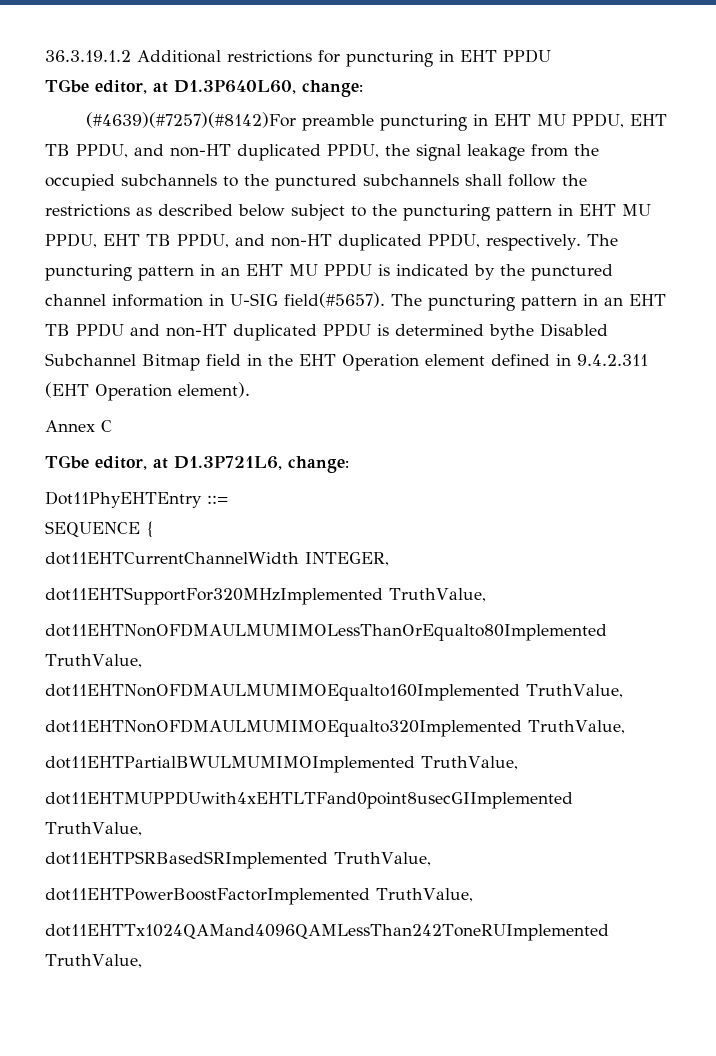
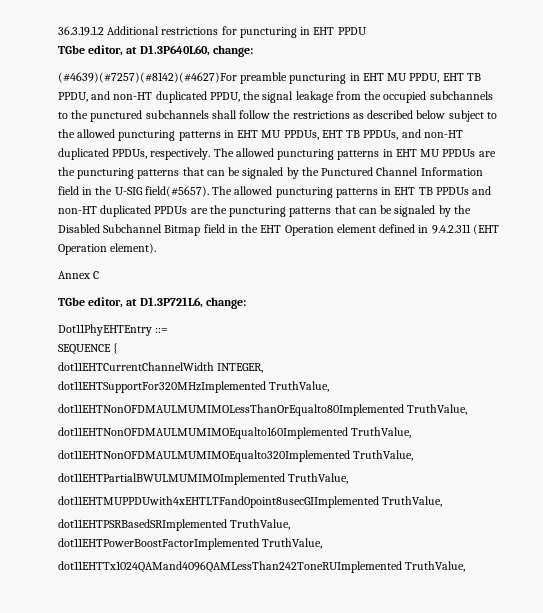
[85,112,296,128] (#4639)(#7257)(#8142)For -> [58,72,237,83] (#4639)(#7257)(#8142)(#4627)For
[403,204,651,221] [45,233,480,251] puncturing pattern in EHT MU PPDU, EHT TB PPDU, and non-HT duplicated PPDU, -> [77,129,463,141] [58,148,148,160] allowed puncturing patterns in EHT MU PPDUs, EHT TB PPDUs, and non-HT duplicated PPDUs,
[45,263,613,281] [45,292,666,311] [45,323,534,341] puncturing pattern in an EHT MU PPDU is indicated by the punctured channel information in U-SIG field(#5657). The puncturing pattern in an EHT TB PPDU and non-HT duplicated PPDU is determined bythe -> [235,148,496,160] [58,167,483,179] [58,186,492,198] [58,205,471,217] allowed puncturing patterns in EHT MU PPDUs are the puncturing patterns that can be signaled by the Punctured Channel Information field in the U-SIG field(#5657). The allowed puncturing patterns in EHT TB PPDUs and non-HT duplicated PPDUs are the puncturing patterns that can be signaled by the

